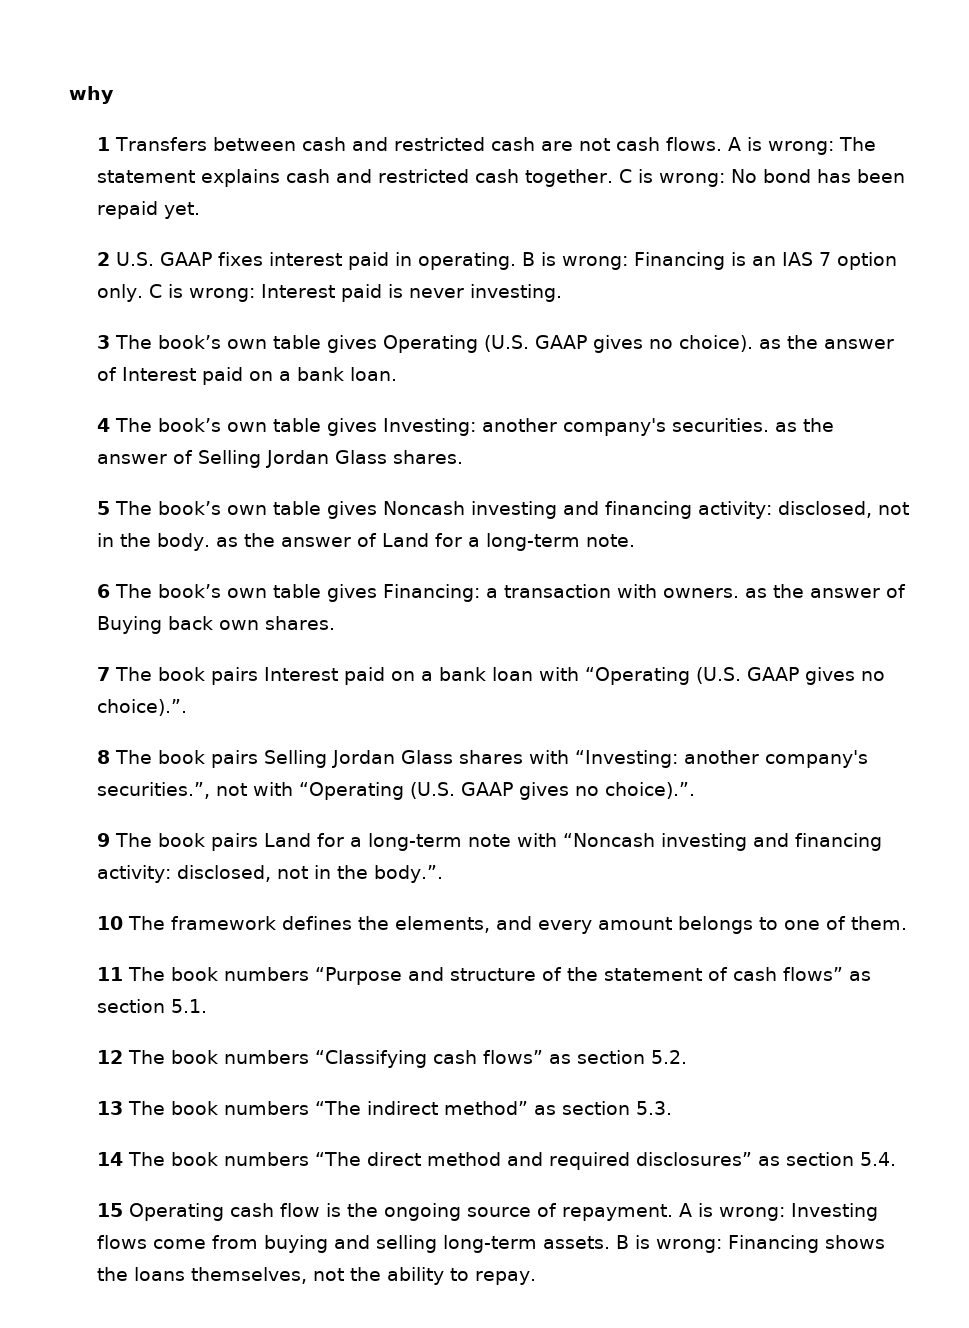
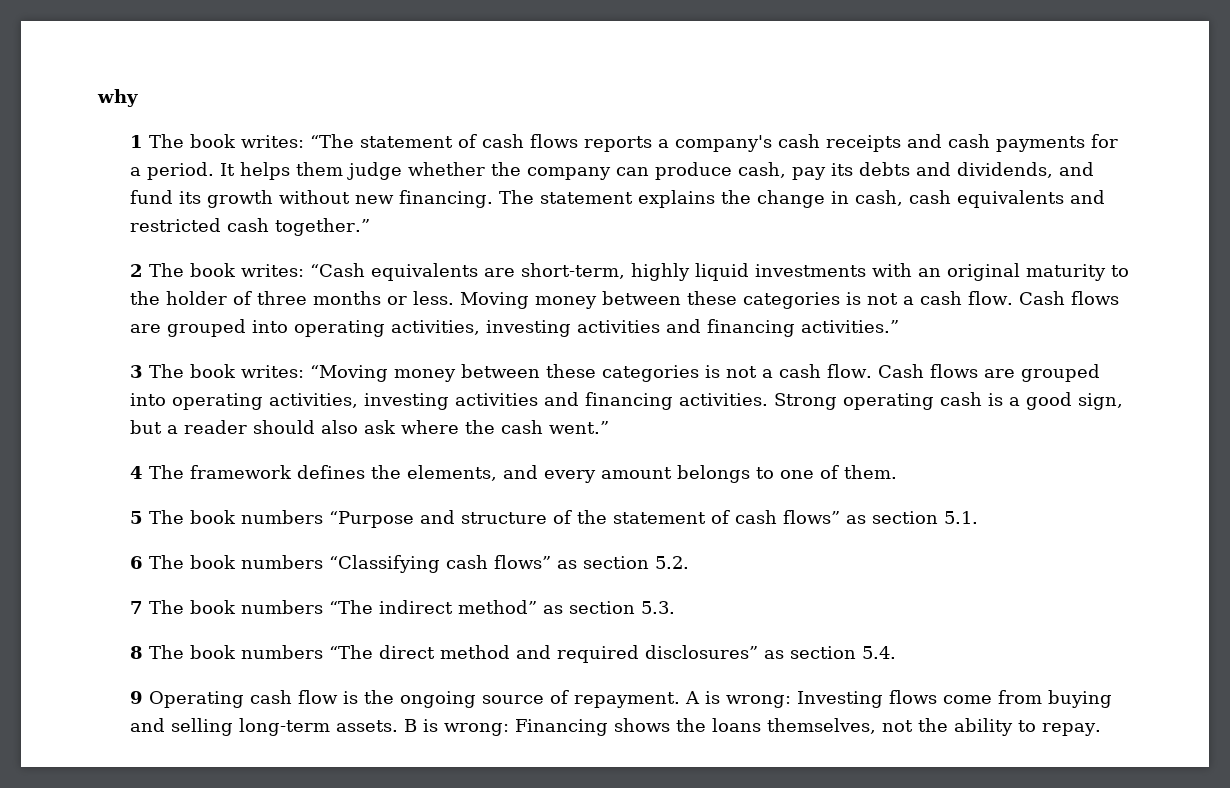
[115,137,877,155] [97,169,906,187] [97,201,201,219] [97,252,898,270] [97,284,563,302] [97,335,895,353] [97,367,398,385] [97,418,835,436] [97,450,464,468] [97,501,910,519] [97,533,636,551] [97,584,907,602] [97,616,336,634] [97,667,886,685] [97,699,188,716] [97,750,869,768] [97,782,696,800] [97,833,883,851] [97,865,444,883] [97,916,124,930] Transfers between cash and restricted cash are not cash flows. A is wrong: The statement explains cash and restricted cash together. C is wrong: No bond has been repaid yet. // 2 U.S. GAAP fixes interest paid in operating. B is wrong: Financing is an IAS 7 option only. C is wrong: Interest paid is never investing. // 3 The book’s own table gives Operating (U.S. GAAP gives no choice). as the answer of Interest paid on a bank loan. // 4 The book’s own table gives Investing: another company's securities. as the answer of Selling Jordan Glass shares. // 5 The book’s own table gives Noncash investing and financing activity: disclosed, not in the body. as the answer of Land for a long-term note. // 6 The book’s own table gives Financing: a transaction with owners. as the answer of Buying back own shares. // 7 The book pairs Interest paid on a bank loan with “Operating (U.S. GAAP gives no choice).”. // 8 The book pairs Selling Jordan Glass shares with “Investing: another company's securities.”, not with “Operating (U.S. GAAP gives no choice).”. // 9 The book pairs Land for a long-term note with “Noncash investing and financing activity: disclosed, not in the body.”. // 10 -> [148,134,1118,152] [129,162,1094,180] [129,190,1105,208] [129,218,370,236] [129,263,1129,281] [129,291,1119,309] [129,319,899,337] [129,364,1100,382] [129,392,1123,410] [129,420,609,434] [129,466,143,479] The book writes: “The statement of cash flows reports a company's cash receipts and cash payments for a period. It helps them judge whether the company can produce cash, pay its debts and dividends, and fund its growth without new financing. The statement explains the change in cash, cash equivalents and restricted cash together.” // 2 The book writes: “Cash equivalents are short-term, highly liquid investments with an original maturity to the holder of three months or less. Moving money between these categories is not a cash flow. Cash flows are grouped into operating activities, investing activities and financing activities.” // 3 The book writes: “Moving money between these categories is not a cash flow. Cash flows are grouped into operating activities, investing activities and financing activities. Strong operating cash is a good sign, but a reader should also ask where the cash went.” // 4
[97,967,124,981] 11 -> [129,511,143,524] 5
[97,1050,124,1064] 12 -> [129,556,143,569] 6
[97,1101,124,1115] 13 -> [129,601,143,614] 7
[97,1152,124,1166] 14 -> [129,646,143,659] 8
[97,1203,124,1217] 15 -> [129,691,143,704] 9

